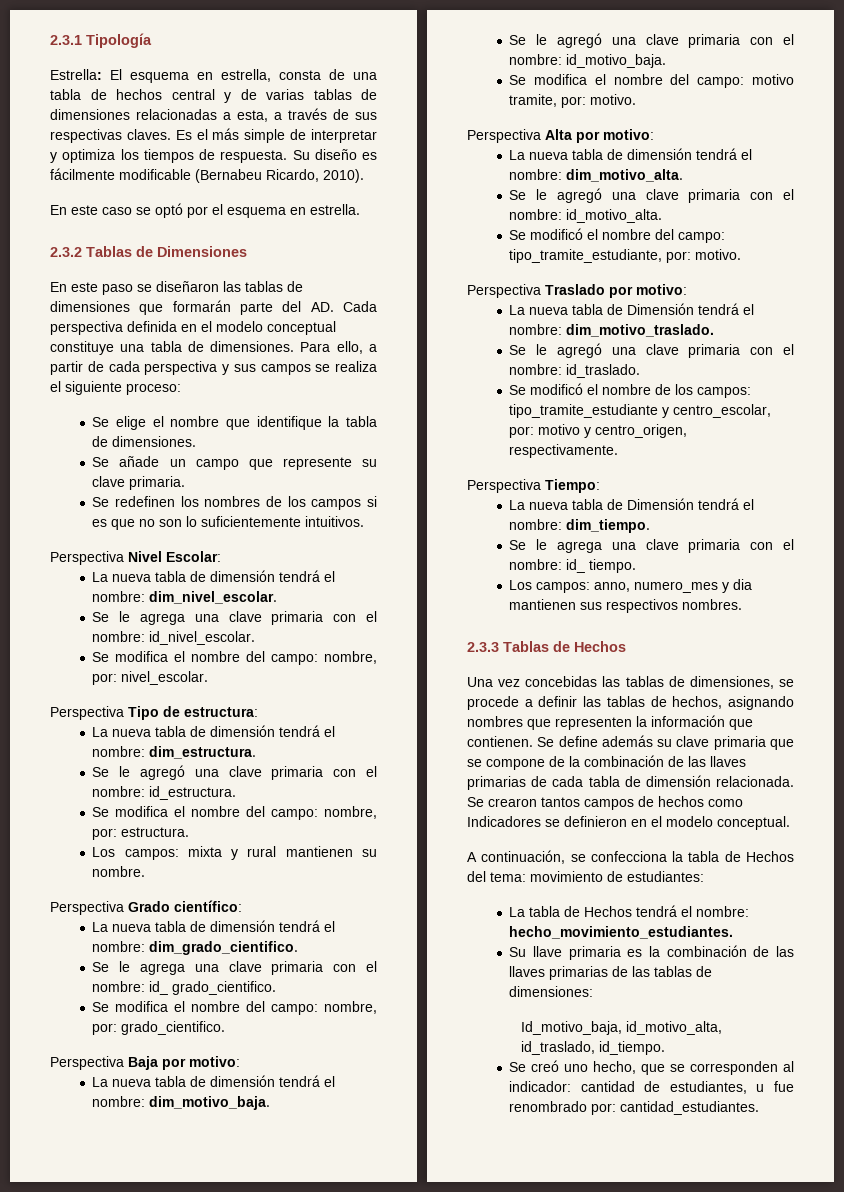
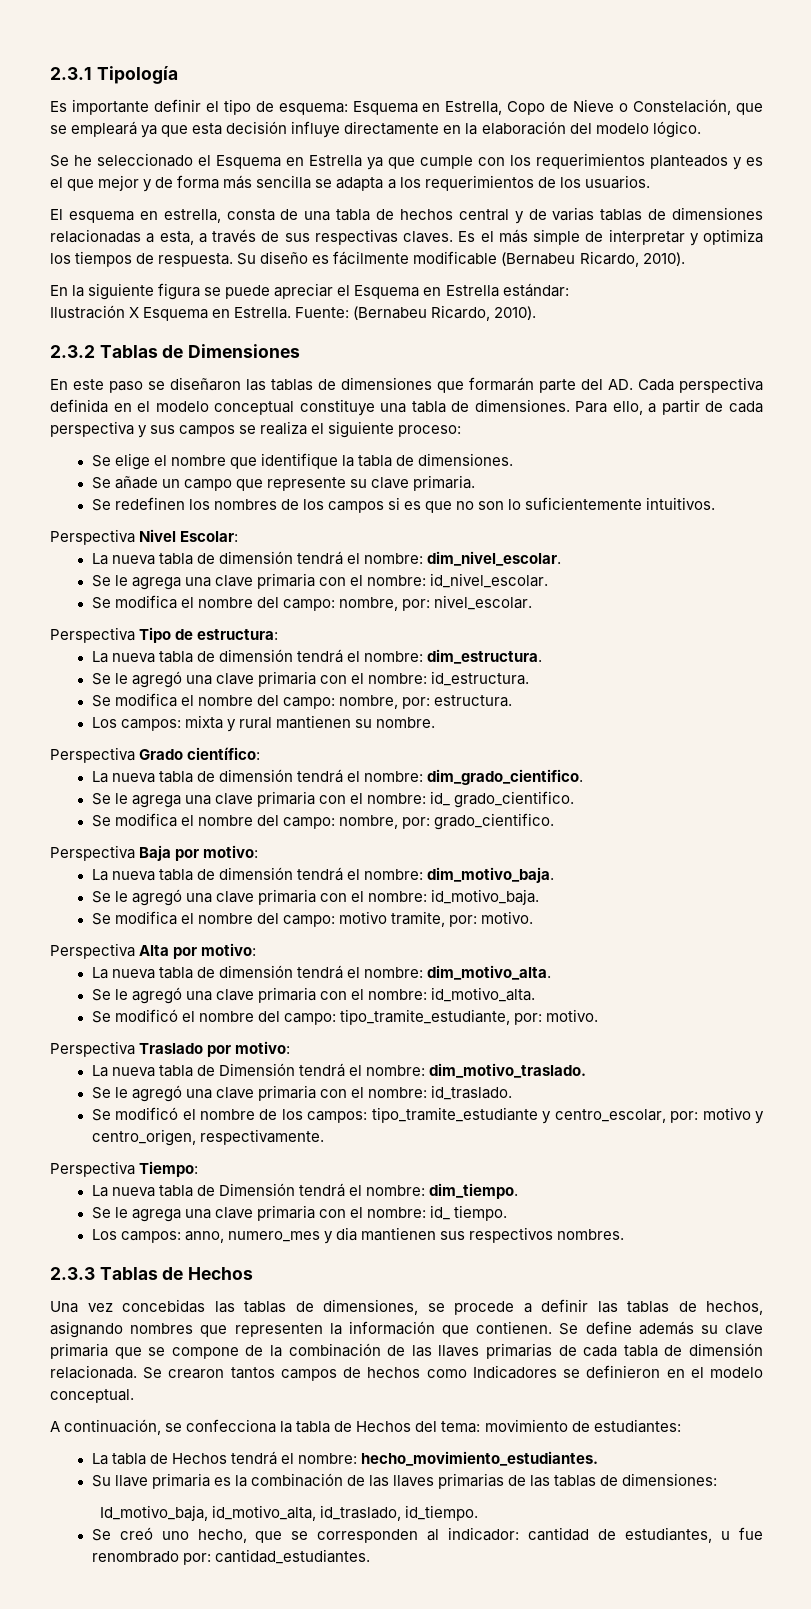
[50,69,102,80] Estrella: -> [50,99,763,115] [50,121,701,138] [50,153,763,170] [50,175,650,192] Es importante definir el tipo de esquema: Esquema en Estrella, Copo de Nieve o Constelación, que se empleará ya que esta decisión influye directamente en la elaboración del modelo lógico. // Se he seleccionado el Esquema en Estrella ya que cumple con los requerimientos planteados y es el que mejor y de forma más sencilla se adapta a los requerimientos de los usuarios. //
[71,203,360,218] este caso se optó por el esquema en estrella. -> [72,283,569,300] [50,305,537,321] la siguiente figura se puede apreciar el Esquema en Estrella estándar: // Ilustración X Esquema en Estrella. Fuente: (Bernabeu Ricardo, 2010).

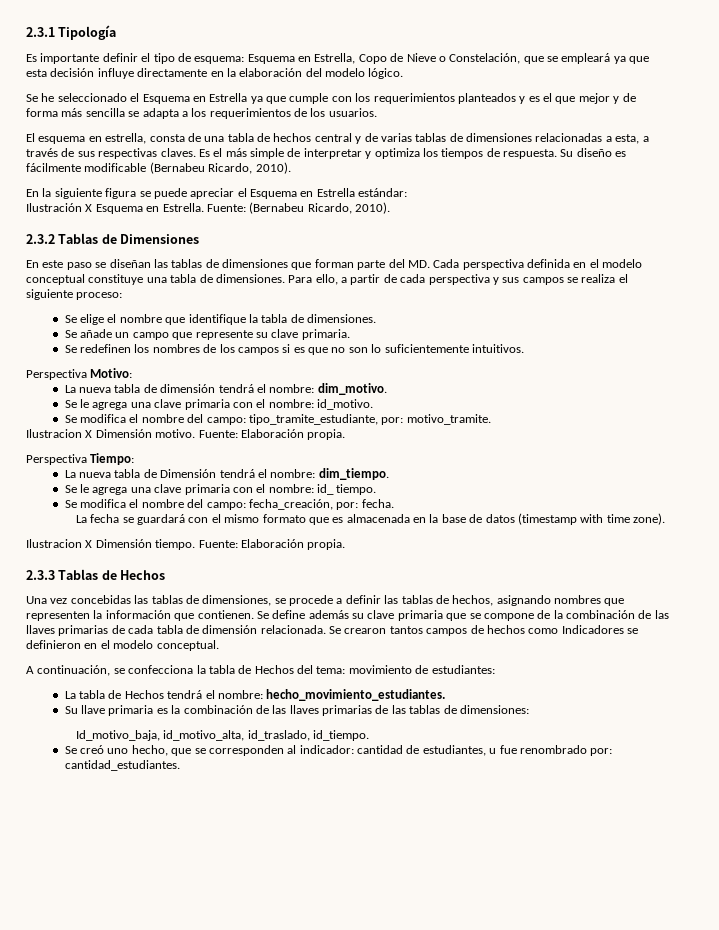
[170,377,241,391] diseñaron -> [109,259,151,268] diseñan
[469,377,534,391] formarán -> [314,259,354,268] forman
[608,379,633,390] AD. -> [407,260,430,268] MD.
[139,529,239,542] [91,551,562,566] [91,573,549,590] [91,595,533,611] [50,627,279,643] [91,649,543,664] [91,671,530,688] [91,693,513,709] [91,715,435,732] [50,747,261,763] [91,769,584,785] [91,791,575,808] [91,813,555,830] [50,845,259,861] [91,867,555,883] [91,889,540,906] [91,911,534,927] [50,943,257,959] [91,965,552,980] [91,987,536,1004] [91,1009,599,1025] [50,1041,291,1057] [91,1063,587,1078] [91,1085,513,1102] [91,1107,765,1124] [91,1129,324,1146] Nivel Escolar: // La nueva tabla de dimensión tendrá el nombre: dim_nivel_escolar. // Se le agrega una clave primaria con el nombre: id_nivel_escolar. // Se modifica el nombre del campo: nombre, por: nivel_escolar. // Perspectiva Tipo de estructura: // La nueva tabla de dimensión tendrá el nombre: dim_estructura. // Se le agregó una clave primaria con el nombre: id_estructura. // Se modifica el nombre del campo: nombre, por: estructura. // Los campos: mixta y rural mantienen su nombre. // Perspectiva Grado científico: // La nueva tabla de dimensión tendrá el nombre: dim_grado_cientifico. // Se le agrega una clave primaria con el nombre: id_ grado_cientifico. // Se modifica el nombre del campo: nombre, por: grado_cientifico. // Perspectiva Baja por motivo: // La nueva tabla de dimensión tendrá el nombre: dim_motivo_baja. // Se le agregó una clave primaria con el nombre: id_motivo_baja. // Se modifica el nombre del campo: motivo tramite, por: motivo. // Perspectiva Alta por motivo: // La nueva tabla de dimensión tendrá el nombre: dim_motivo_alta. // Se le agregó una clave primaria con el nombre: id_motivo_alta. // Se modificó el nombre del campo: tipo_tramite_estudiante, por: motivo. // Perspectiva Traslado por motivo: // La nueva tabla de Dimensión tendrá el nombre: dim_motivo_traslado. // Se le agregó una clave primaria con el nombre: id_traslado. // Se modificó el nombre de los campos: tipo_tramite_estudiante y centro_escolar, por: motivo y centro_origen, respectivamente. -> [90,368,133,378] [64,383,387,395] [64,399,374,410] [64,414,491,425] [26,429,346,440] Motivo: // La nueva tabla de dimensión tendrá el nombre: dim_motivo. // Se le agrega una clave primaria con el nombre: id_motivo. // Se modifica el nombre del campo: tipo_tramite_estudiante, por: motivo_tramite. // Ilustracion X Dimensión motivo. Fuente: Elaboración propia.
[91,1227,625,1244] Los campos: anno, numero_mes y dia mantienen sus respectivos nombres. -> [64,499,394,510] [75,513,666,525] [26,539,346,550] Se modifica el nombre del campo: fecha_creación, por: fecha. // La fecha se guardará con el mismo formato que es almacenada en la base de datos (timestamp with time zone). // Ilustracion X Dimensión tiempo. Fuente: Elaboración propia.

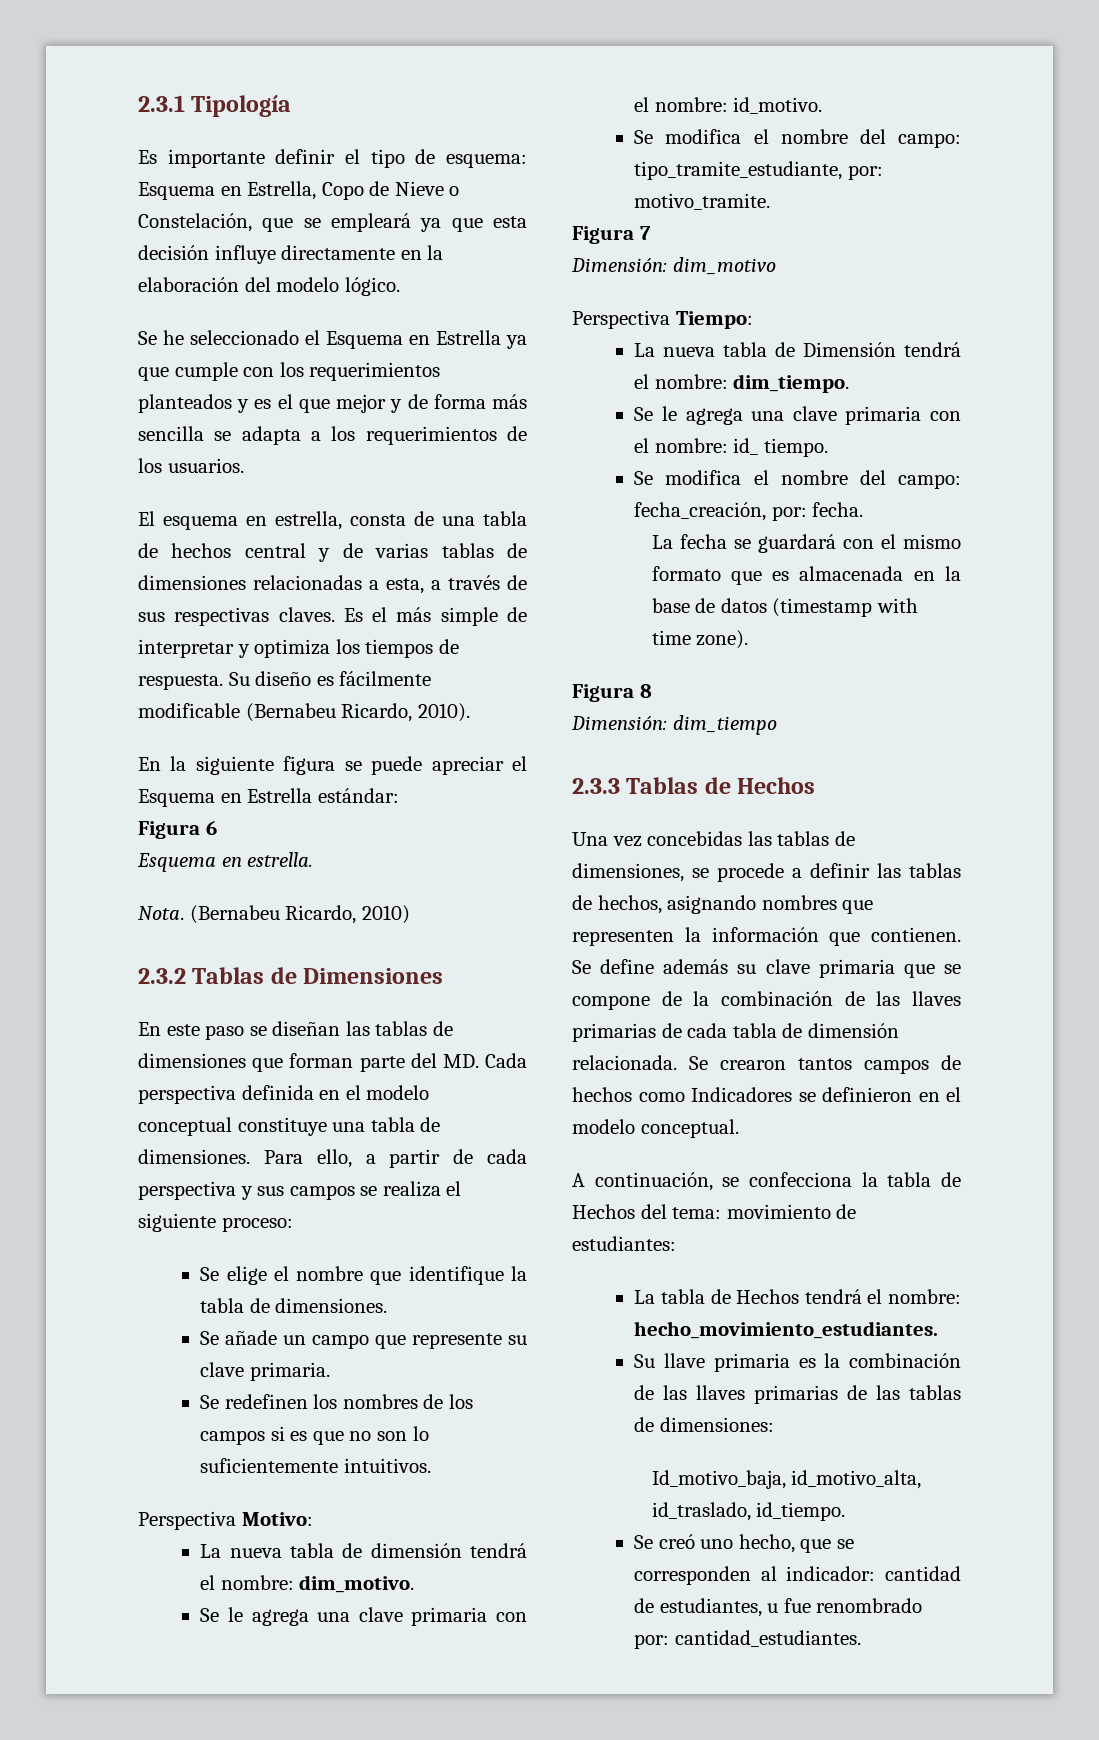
[26,202,390,214] Ilustración X Esquema en Estrella. Fuente: (Bernabeu Ricardo, 2010). -> [138,821,217,839] [137,852,314,872] [138,905,410,924] Figura 6 // Esquema en estrella. // Nota. (Bernabeu Ricardo, 2010)
[26,429,346,440] Ilustracion X Dimensión motivo. Fuente: Elaboración propia. -> [572,226,651,244] [571,257,776,275] Figura 7 // Dimensión: dim_motivo
[26,539,346,550] Ilustracion X Dimensión tiempo. Fuente: Elaboración propia. -> [572,684,652,702] [571,715,777,735] Figura 8 // Dimensión: dim_tiempo

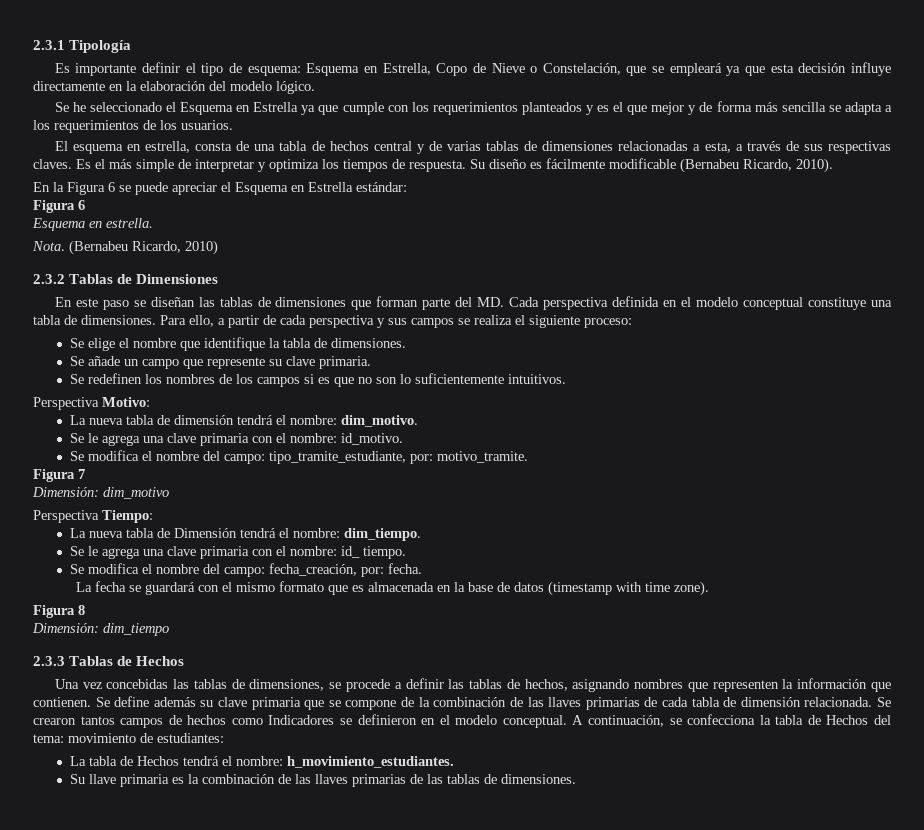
[195,756,336,775] siguiente figura -> [67,182,115,195] Figura 6
(739, 1128) // -> (567, 721) none
[634,1321,939,1339] hecho_movimiento_estudiantes. -> [287,756,455,768] h_movimiento_estudiantes.
[659,1417,774,1432] [651,1470,922,1489] [651,1502,846,1521] [634,1534,855,1553] [634,1566,961,1585] [634,1598,923,1617] [634,1630,861,1649] dimensiones: // Id_motivo_baja, id_motivo_alta, id_traslado, id_tiempo. // Se creó uno hecho, que se corresponden al indicador: cantidad de estudiantes, u fue renombrado por: cantidad_estudiantes. -> [501,774,577,784] dimensiones.

